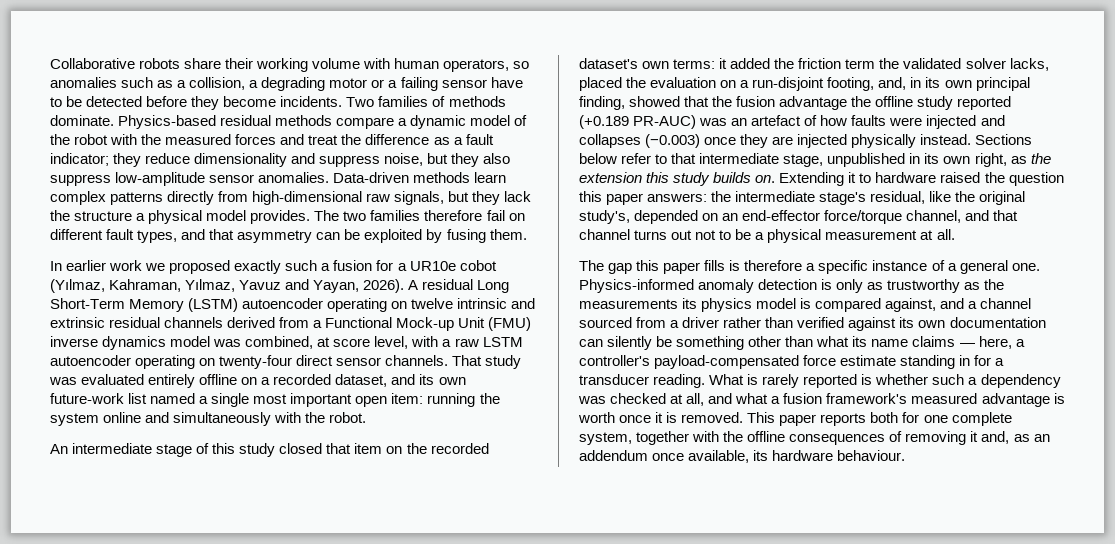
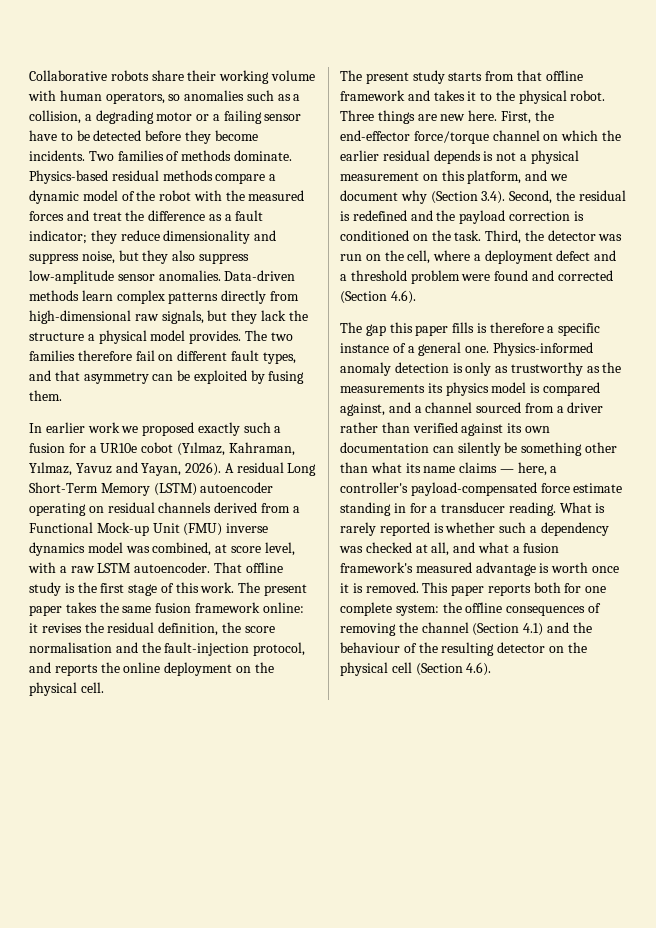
[411,298,536,309] [50,317,105,328] twelve intrinsic and extrinsic -> (104, 509) none
[50,355,522,369] [49,374,466,388] [50,393,500,407] [50,412,367,426] [50,443,489,457] [579,58,1049,71] [579,77,1030,91] [579,96,1012,110] [579,115,1005,129] [579,134,1033,148] [579,153,1051,167] [579,172,1064,186] [579,191,1026,205] [579,210,1019,224] [579,229,955,243] autoencoder operating on twenty-four direct sensor channels. That study was evaluated entirely offline on a recorded dataset, and its own future-work list named a single most important open item: running the system online and simultaneously with the robot. // An intermediate stage of this study closed that item on the recorded dataset's own terms: it added the friction term the validated solver lacks, placed the evaluation on a run-disjoint footing, and, in its own principal finding, showed that the fusion advantage the offline study reported (+0.189 PR-AUC) was an artefact of how faults were injected and collapses (−0.003) once they are injected physically instead. Sections below refer to that intermediate stage, unpublished in its own right, as the extension this study builds on. Extending it to hardware raised the question this paper answers: the intermediate stage's residual, like the original study's, depended on an end-effector force/torque channel, and that channel turns out not to be a physical measurement at all. -> [134,562,283,573] [29,582,308,596] [29,602,304,616] [29,622,275,636] [29,642,306,656] [29,662,274,676] [29,682,104,696] [340,70,583,84] [340,90,606,104] [340,110,554,124] [340,130,621,144] [340,150,579,164] [340,170,567,184] [340,190,626,204] [340,210,584,224] [340,230,623,244] [340,250,617,264] [340,270,613,284] [340,290,416,304] autoencoder. That offline study is the first stage of this work. The present paper takes the same fusion framework online: it revises the residual definition, the score normalisation and the fault-injection protocol, and reports the online deployment on the physical cell. // The present study starts from that offline framework and takes it to the physical robot. Three things are new here. First, the end-effector force/torque channel on which the earlier residual depends is not a physical measurement on this platform, and we document why (Section 3.4). Second, the residual is redefined and the payload correction is conditioned on the task. Third, the detector was run on the cell, where a deployment defect and a threshold problem were found and corrected (Section 4.6).
[579,431,720,445] system, together with -> [395,604,439,616] system:
[970,431,1050,444] [579,450,906,463] it and, as an addendum once available, its hardware behaviour. -> [398,622,592,636] [340,642,587,656] [340,662,492,676] the channel (Section 4.1) and the behaviour of the resulting detector on the physical cell (Section 4.6).

